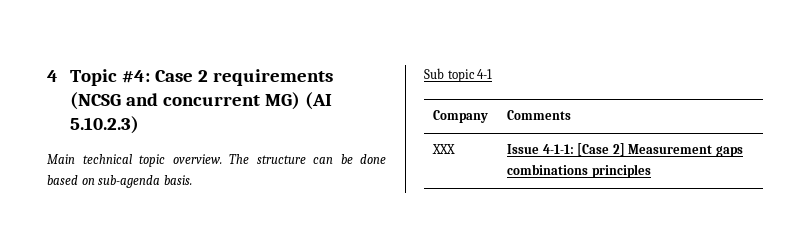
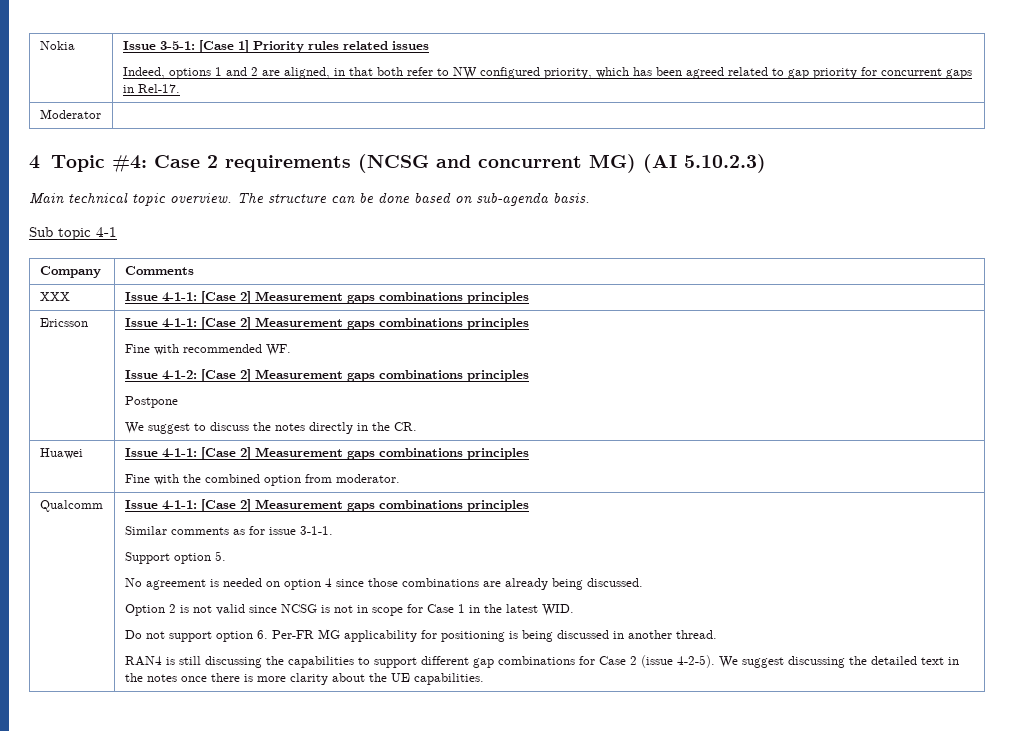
(47, 76) none -> [39,41,75,50] [122,40,429,53] [122,67,972,79] [122,84,180,93] [39,109,101,119] Nokia | Issue 3-5-1: [Case 1] Priority rules related issues // Indeed, options 1 and 2 are aligned, in that both refer to NW configured priority, which has been agreed related to gap priority for concurrent gaps in Rel-17. // Moderator | //
(651, 171) none -> [39,318,88,327] [124,317,529,330] [124,344,291,356] [124,369,529,382] [124,396,178,408] [124,422,417,434] [39,448,83,459] [124,447,529,460] [124,474,400,486] [39,500,103,512] [124,499,529,512] [124,526,333,535] [124,551,226,564] [124,578,643,590] [124,604,574,616] [124,629,717,642] [124,655,959,668] [124,673,484,685] // Ericsson | Issue 4-1-1: [Case 2] Measurement gaps combinations principles // Fine with recommended WF. // Issue 4-1-2: [Case 2] Measurement gaps combinations principles // Postpone // We suggest to discuss the notes directly in the CR. // Huawei | Issue 4-1-1: [Case 2] Measurement gaps combinations principles // Fine with the combined option from moderator. // Qualcomm | Issue 4-1-1: [Case 2] Measurement gaps combinations principles // Similar comments as for issue 3-1-1. // Support option 5. // No agreement is needed on option 4 since those combinations are already being discussed. // Option 2 is not valid since NCSG is not in scope for Case 1 in the latest WID. // Do not support option 6. Per-FR MG applicability for positioning is being discussed in another thread. // RAN4 is still discussing the capabilities to support different gap combinations for Case 2 (issue 4-2-5). We suggest discussing the detailed text in the notes once there is more clarity about the UE capabilities.

